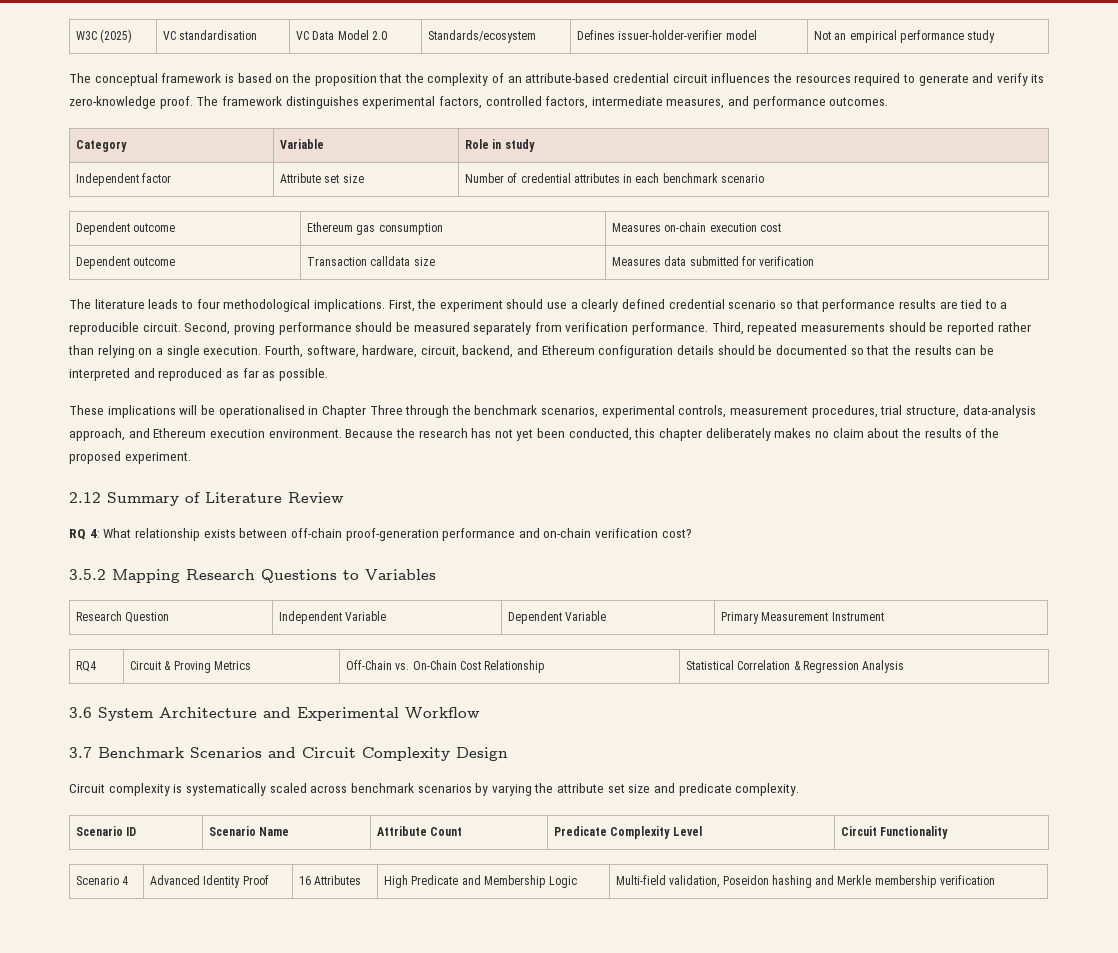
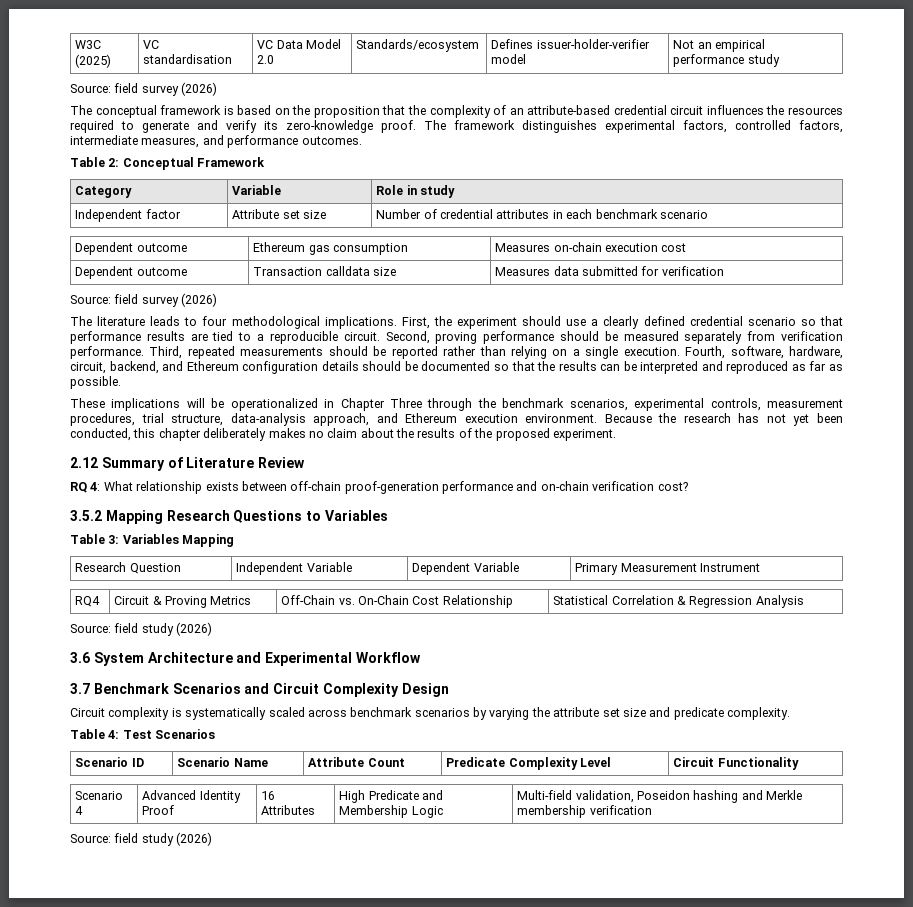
(996, 36) none -> [70,82,218,96] // Source: field survey (2026)
(889, 101) none -> [70,157,266,170] // Table 2: Conceptual Framework
(815, 261) none -> [70,293,218,307] // Source: field survey (2026)
[218,405,305,418] operationalised -> [230,398,318,411] operationalized
(436, 574) none -> [70,534,235,547] // Table 3: Variables Mapping
(905, 666) none -> [70,622,213,636] // Source: field study (2026)
(800, 789) none -> [70,729,216,739] // Table 4: Test Scenarios
(995, 880) none -> [70,832,213,846] // Source: field study (2026)

